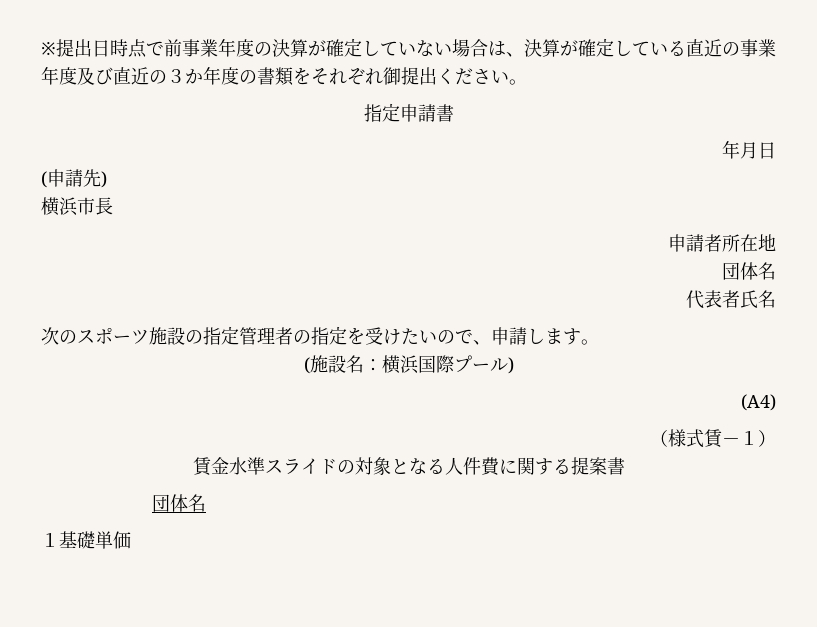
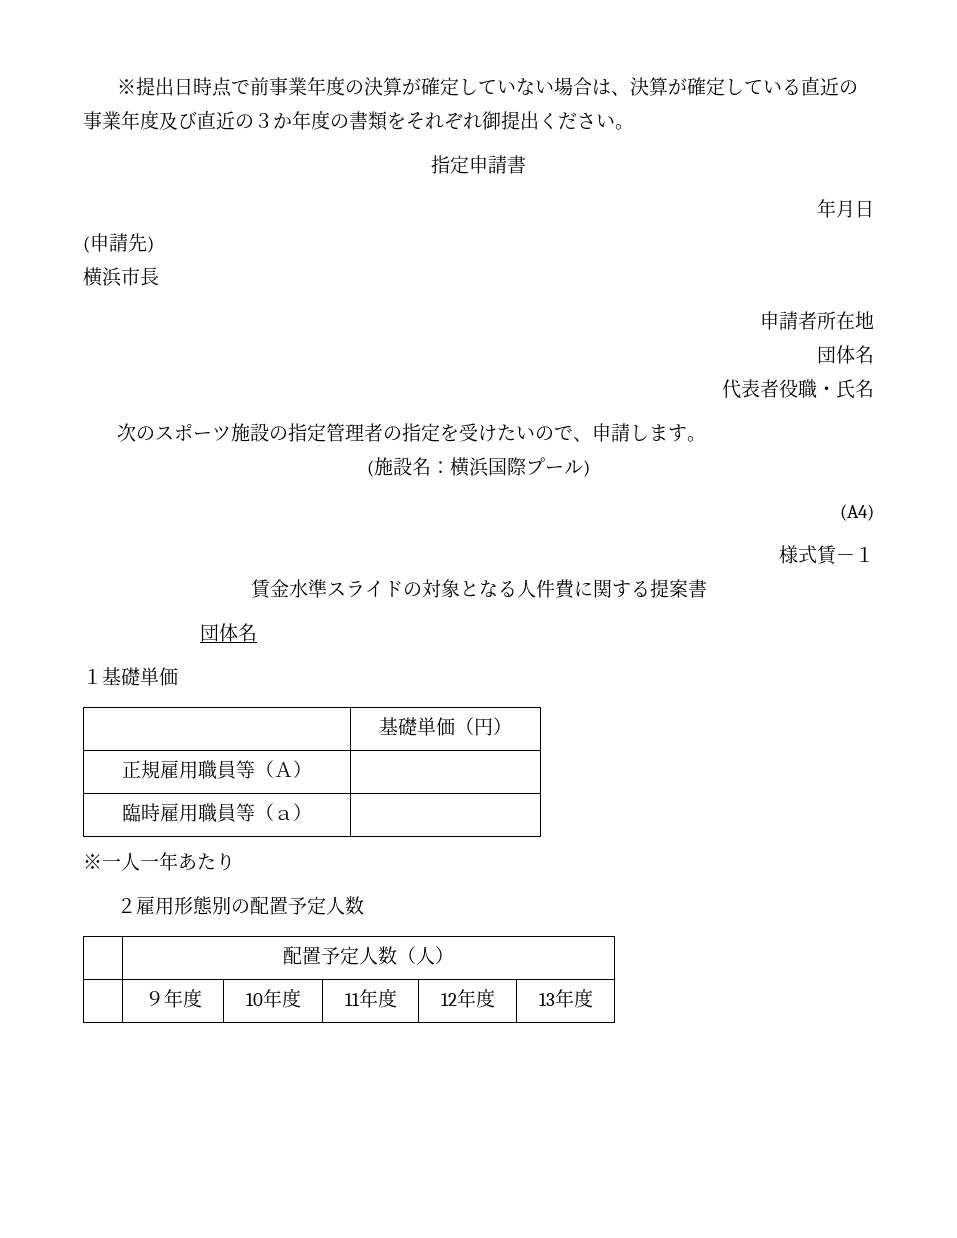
(740, 299) none -> [779,379,836,399] 役職・
[650,430,668,447] （ -> (874, 512) none
[758,430,776,447] ） -> (874, 554) none
(131, 540) none -> [379,717,512,736] [122,760,312,780] [122,803,312,823] [83,852,235,871] [116,896,364,915] [283,946,454,965] [144,989,202,1008] [245,989,301,1008] [344,989,397,1008] [440,989,495,1008] [538,989,593,1008] // | 基礎単価（円） // 正規雇用職員等（Ａ） | // 臨時雇用職員等（ａ） | // ※一人一年あたり // ２雇用形態別の配置予定人数 // | 配置予定人数（人） // | ９年度 | 10年度 | 11年度 | 12年度 | 13年度

